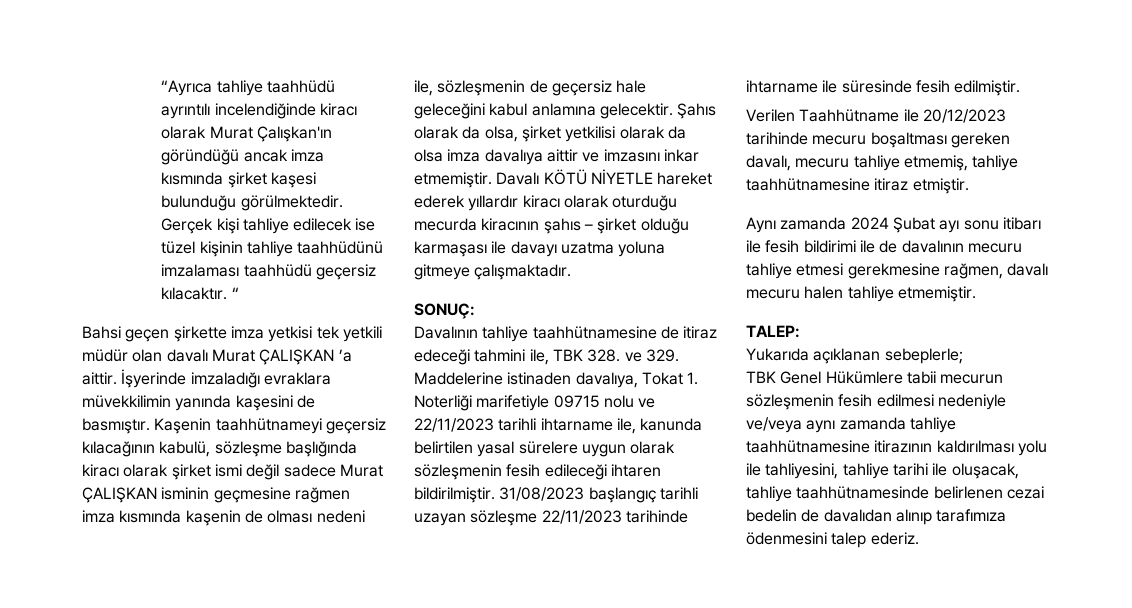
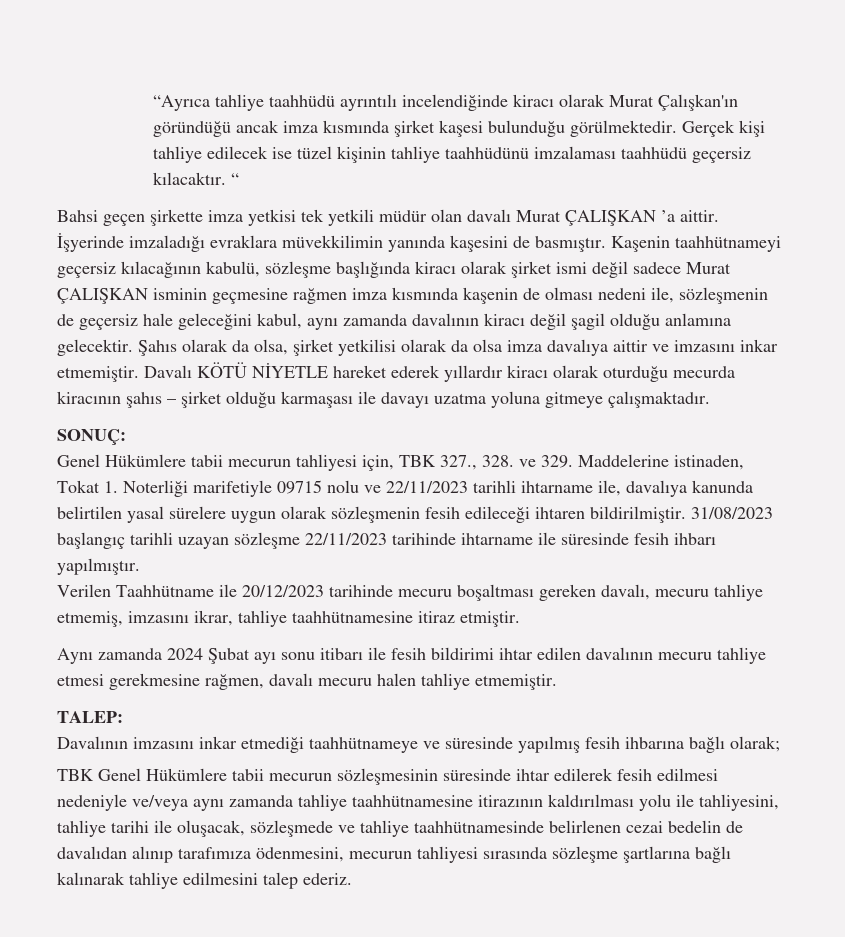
[489,103,528,116] kabul -> [257,313,660,330] kabul, aynı zamanda davalının kiracı değil şagil olduğu
[414,326,718,342] [414,349,583,365] Davalının tahliye taahhütnamesine de itiraz edeceği tahmini ile, TBK -> [57,454,477,471] Genel Hükümlere tabii mecurun tahliyesi için, TBK 327.,
[507,372,638,388] istinaden davalıya, -> [674,455,744,470] istinaden,
(636, 426) none -> [626,480,687,497] davalıya
[954,80,1021,96] edilmiştir. -> [674,533,716,545] [57,558,140,575] ihbarı yapılmıştır.
(968, 163) none -> [128,610,233,626] imzasını ikrar,
[859,240,898,253] ile de -> [499,647,581,660] ihtar edilen
[746,348,963,364] Yukarıda açıklanan sebeplerle; -> [57,736,780,753] Davalının imzasını inkar etmediği taahhütnameye ve süresinde yapılmış fesih ihbarına bağlı olarak;
[746,394,834,410] sözleşmenin -> [337,768,613,785] sözleşmesinin süresinde ihtar edilerek
(1019, 471) none -> [250,820,355,837] sözleşmede ve
[746,532,827,545] ödenmesini -> [256,846,731,863] [57,872,258,889] ödenmesini, mecurun tahliyesi sırasında sözleşme şartlarına bağlı kalınarak tahliye edilmesini

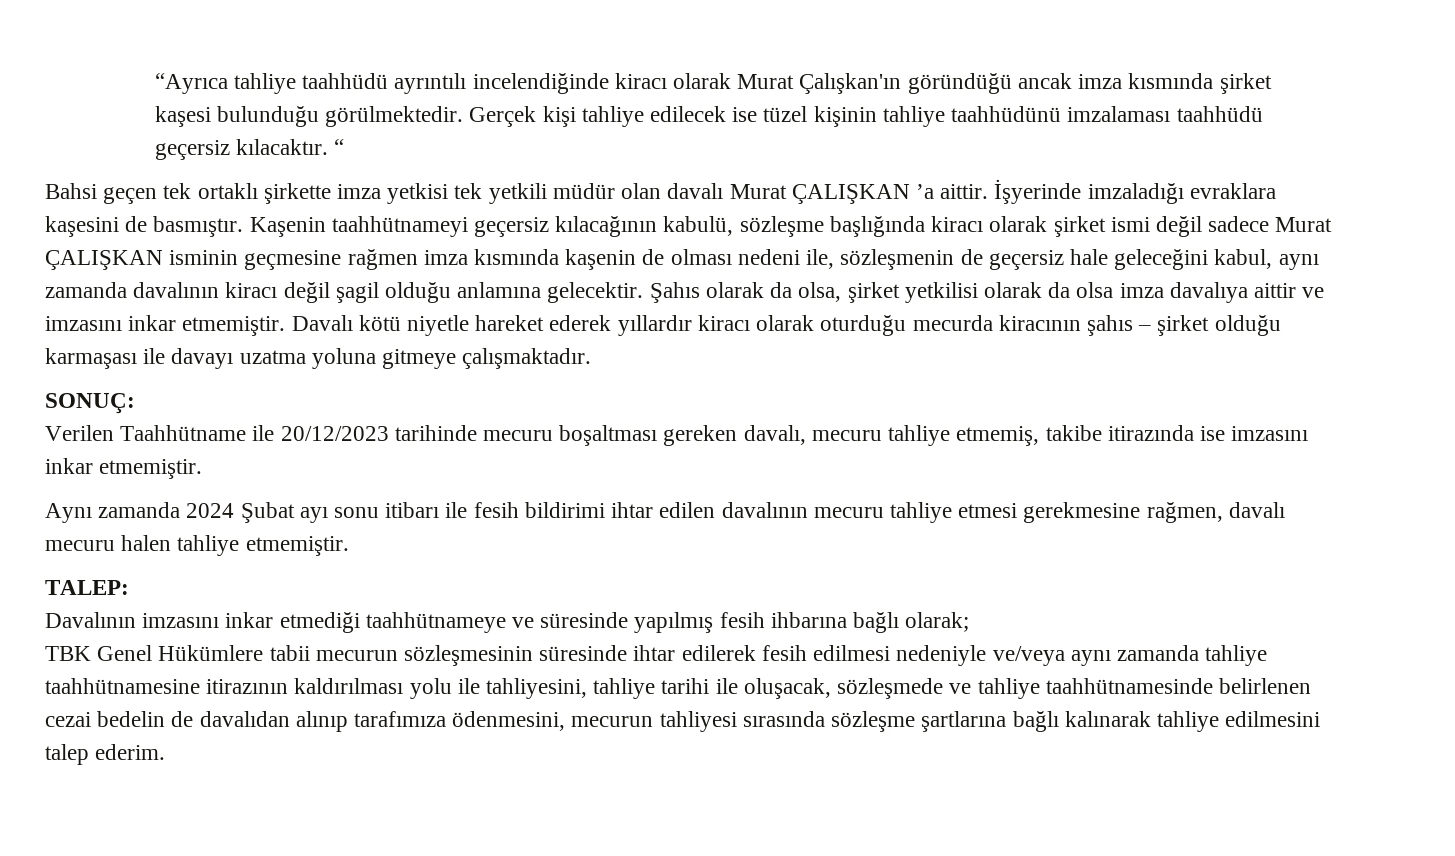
(145, 220) none -> [163,183,258,199] tek ortaklı
[282,235,445,252] müvekkilimin yanında -> (1276, 191) none
[197,362,328,378] KÖTÜ NİYETLE -> [358,315,470,336] kötü niyetle
[57,454,744,471] [57,480,753,497] [57,506,773,523] [57,532,716,549] [57,558,140,575] // Genel Hükümlere tabii mecurun tahliyesi için, TBK 327., 328. ve 329. Maddelerine istinaden, Tokat 1. Noterliği marifetiyle 09715 nolu ve 22/11/2023 tarihli ihtarname ile, davalıya kanunda belirtilen yasal sürelere uygun olarak sözleşmenin fesih edileceği ihtaren bildirilmiştir. 31/08/2023 başlangıç tarihli uzayan sözleşme 22/11/2023 tarihinde ihtarname ile süresinde fesih ihbarı yapılmıştır. -> (135, 403) none
[128,610,520,627] imzasını ikrar, tahliye taahhütnamesine itiraz etmiştir. -> [1045,425,1309,441] [45,458,203,479] takibe itirazında ise imzasını inkar etmemiştir.
[303,873,352,885] ederiz. -> [95,744,166,760] ederim.

